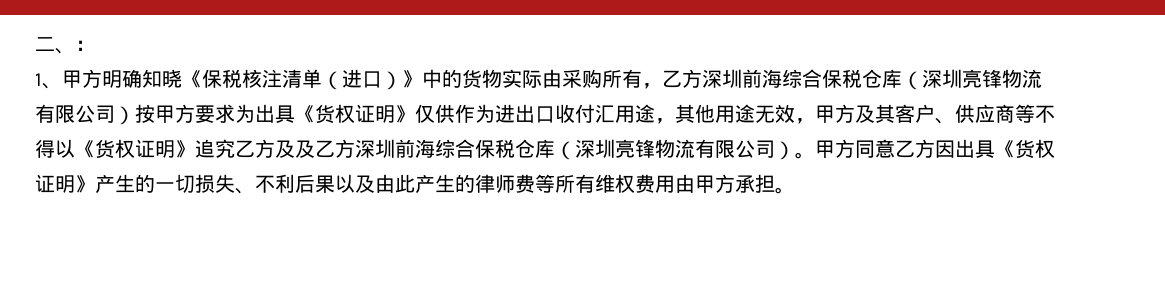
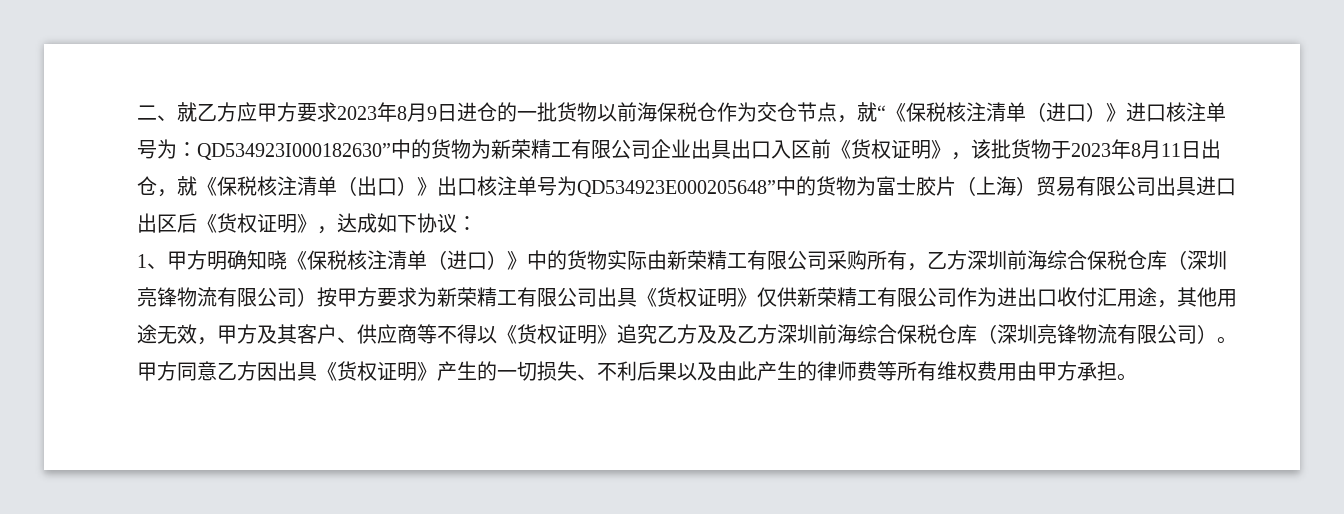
(75, 51) none -> [177,102,1226,123] [137,139,1221,160] [137,176,1236,197] [137,213,457,234] 就乙方应甲方要求2023年8月9日进仓的一批货物以前海保税仓作为交仓节点，就“《保税核注清单（进口）》进口核注单号为：QD534923I000182630”中的货物为新荣精工有限公司企业出具出口入区前《货权证明》，该批货物于2023年8月11日出仓，就《保税核注清单（出口）》出口核注单号为QD534923E000205648”中的货物为富士胶片（上海）贸易有限公司出具进口出区后《货权证明》，达成如下协议
(562, 78) none -> [667,250,827,270] 新荣精工有限公司
(255, 113) none -> [437,287,597,307] 新荣精工有限公司
(455, 113) none -> [797,287,957,307] 新荣精工有限公司

